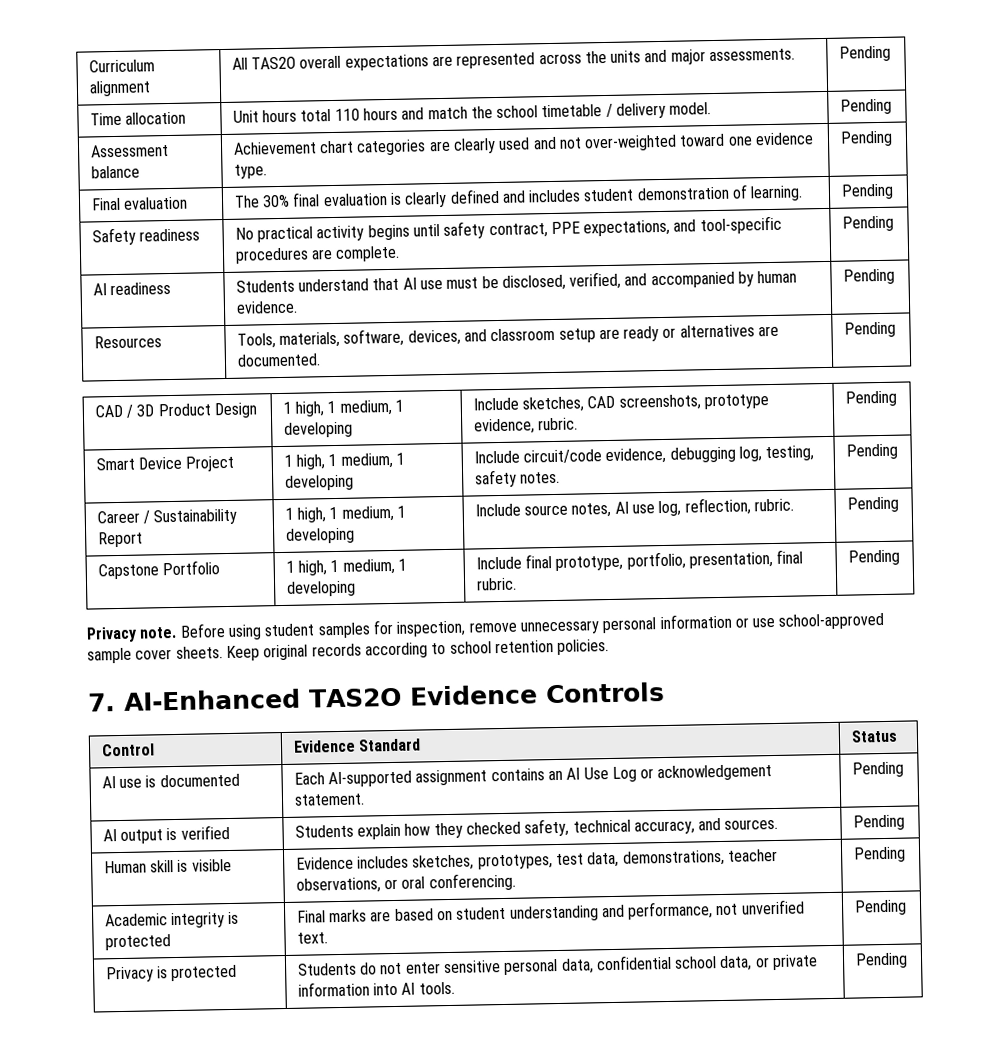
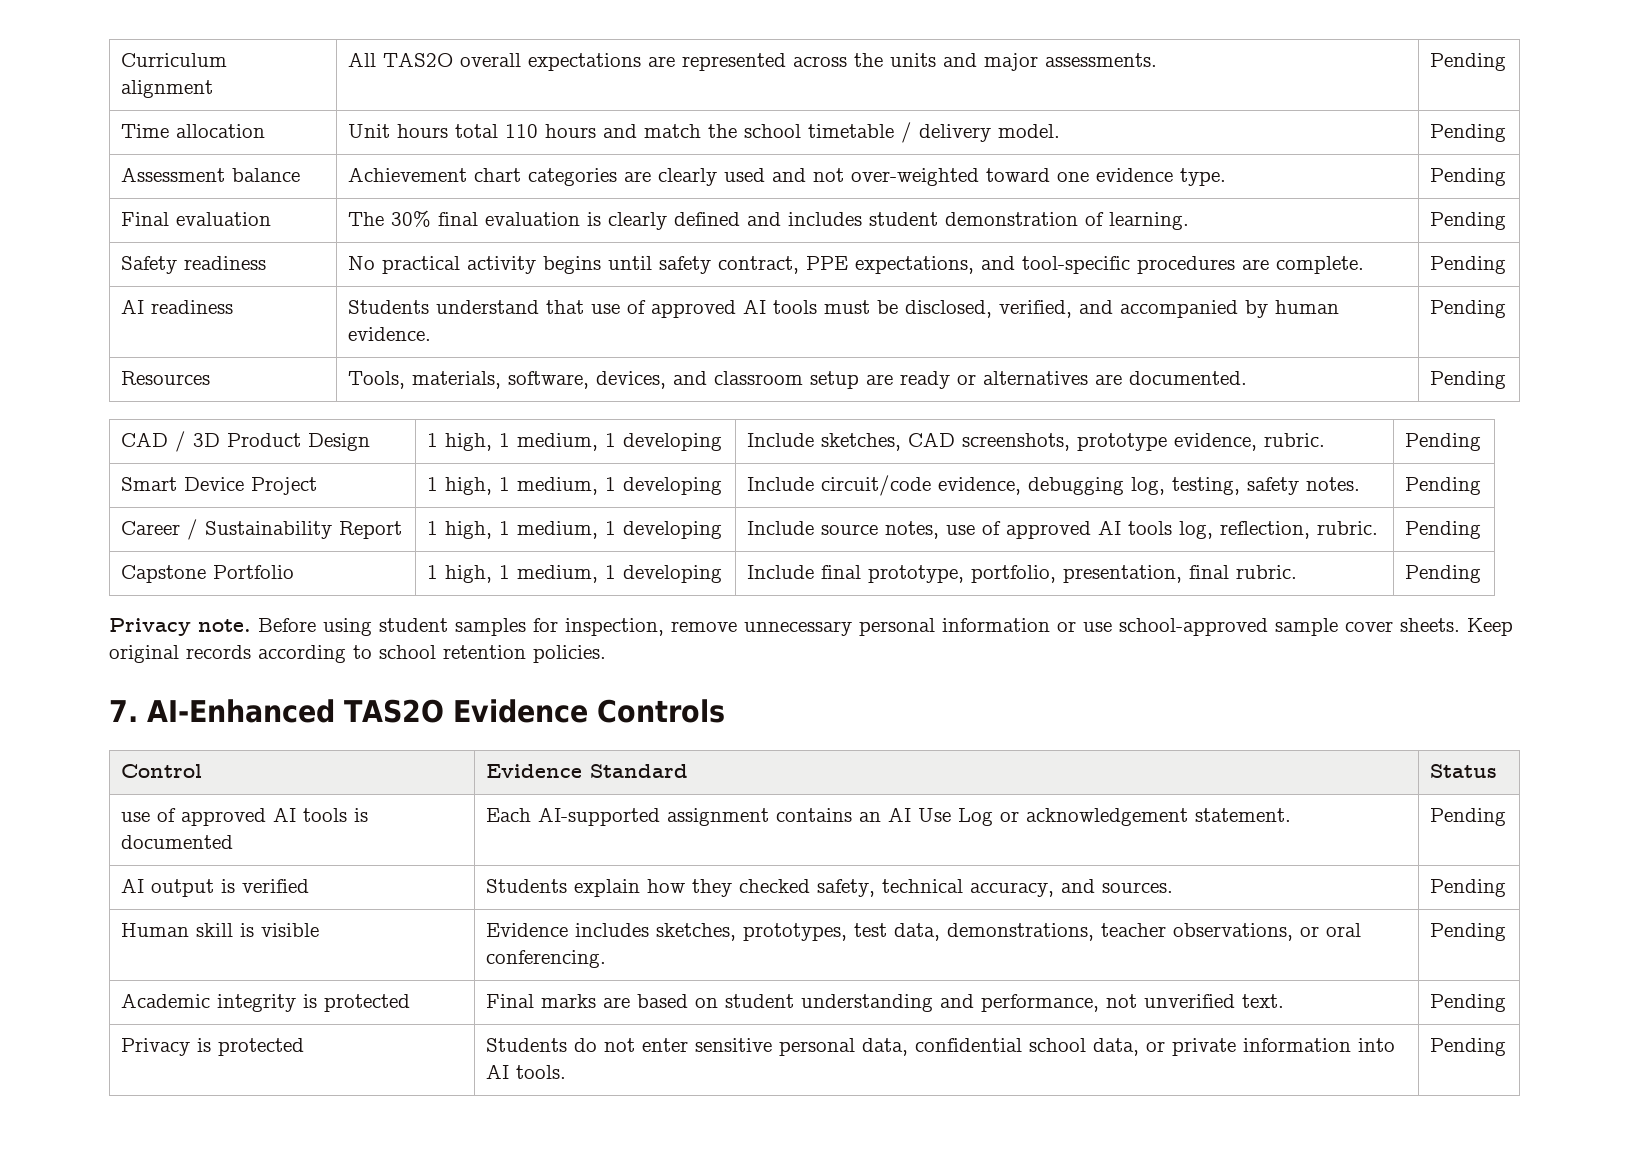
[402,277,443,290] AI use -> [590,299,817,318] use of approved AI tools
[614,501,655,514] AI use -> [945,520,1172,539] use of approved AI tools
[101,776,142,789] AI use -> [120,807,347,826] use of approved AI tools

